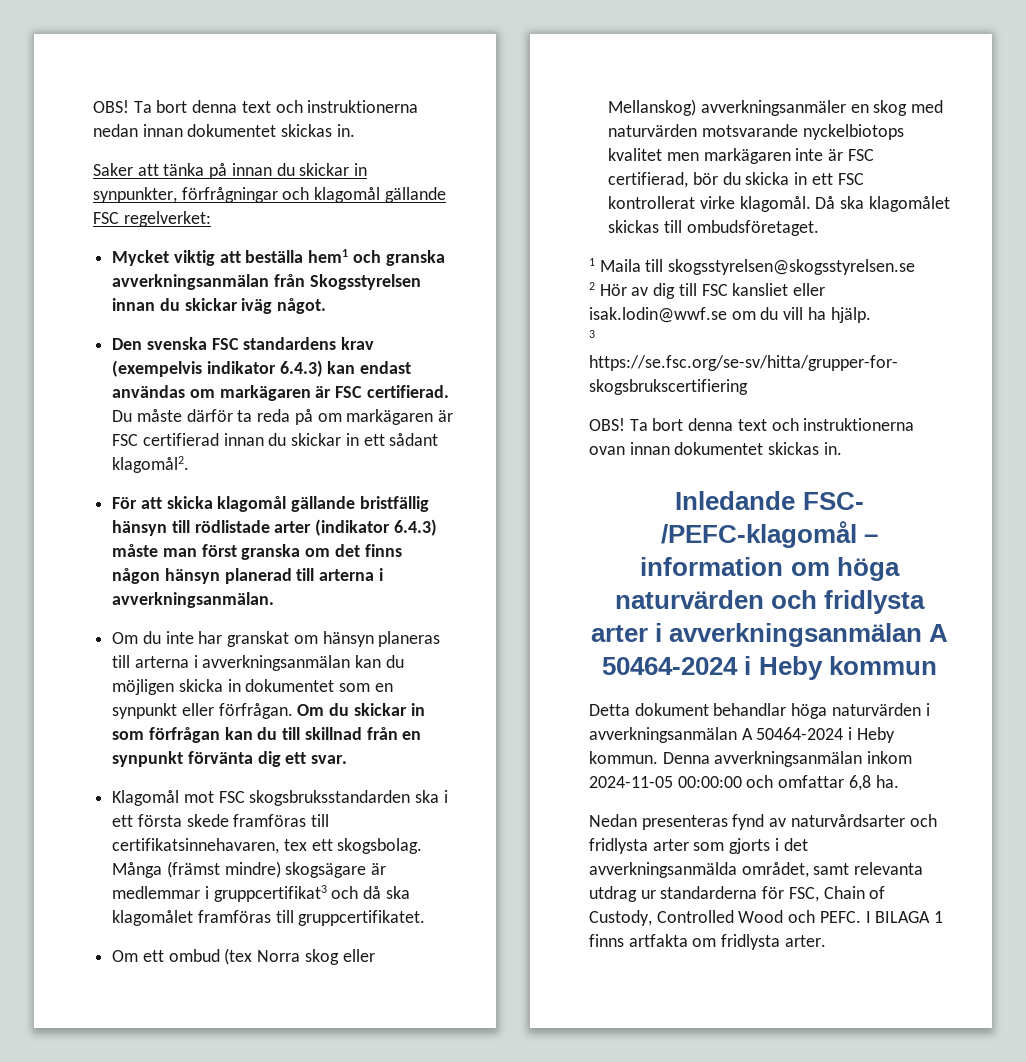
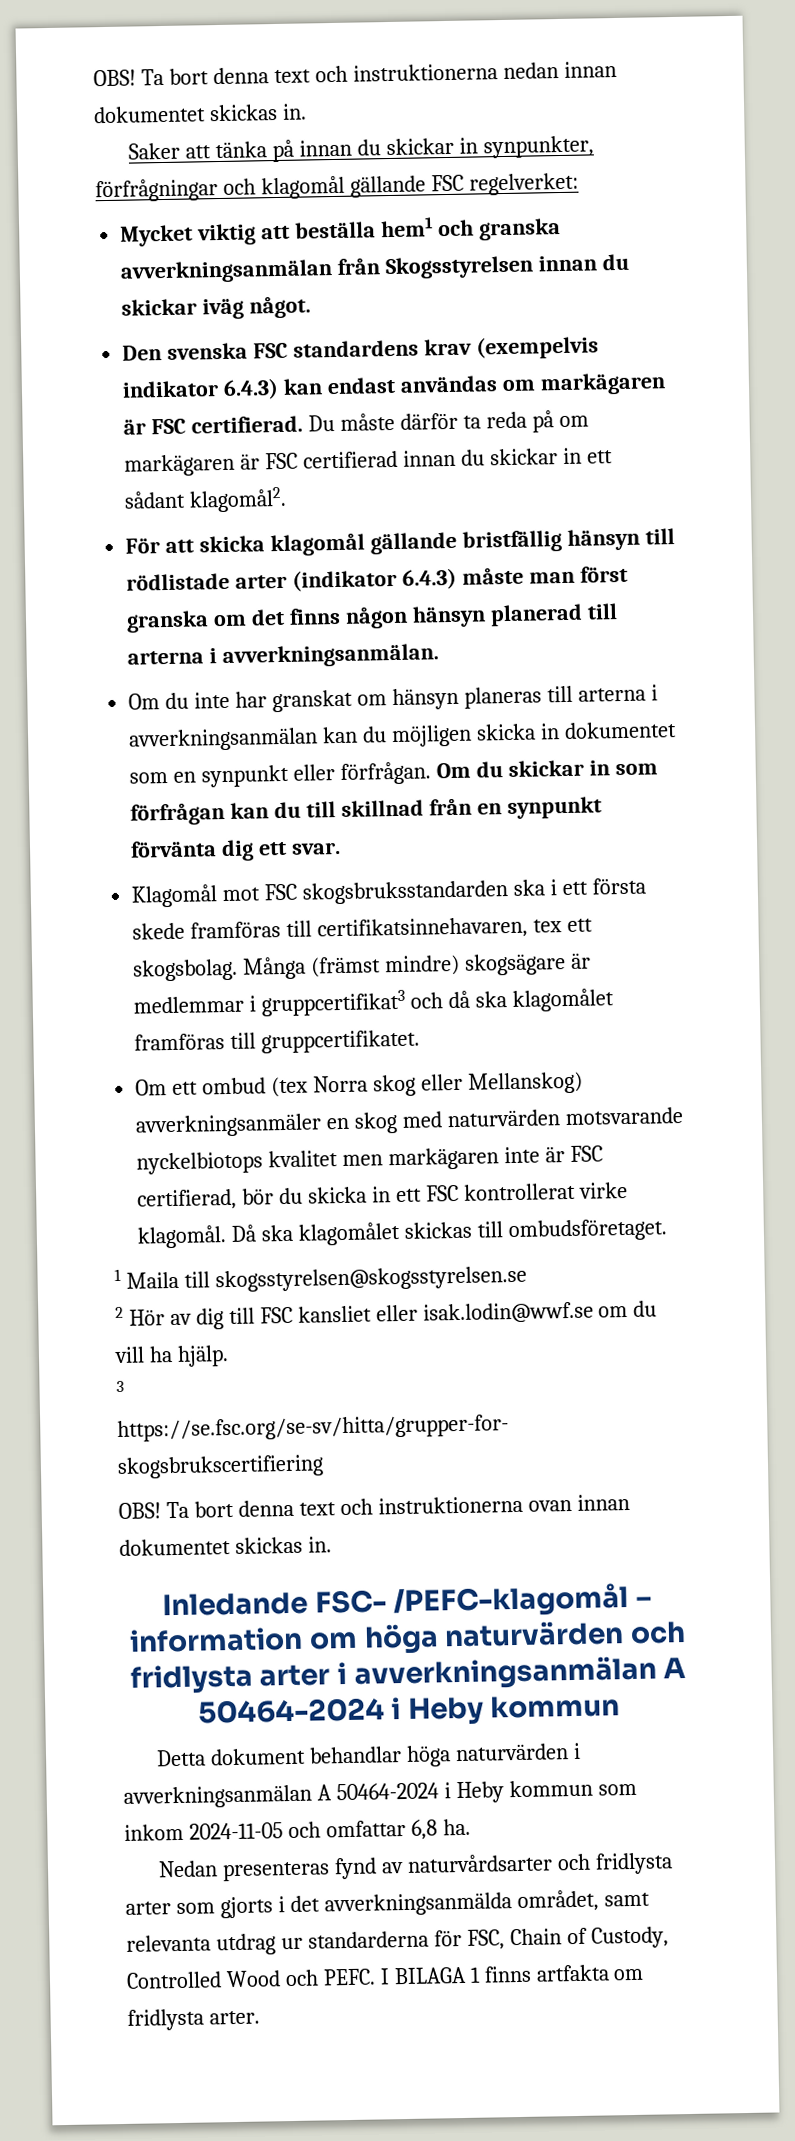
[589,751,863,767] kommun. Denna avverkningsanmälan -> [508,1779,637,1798] kommun som
[677,776,742,788] 00:00:00 -> (283, 1831) none

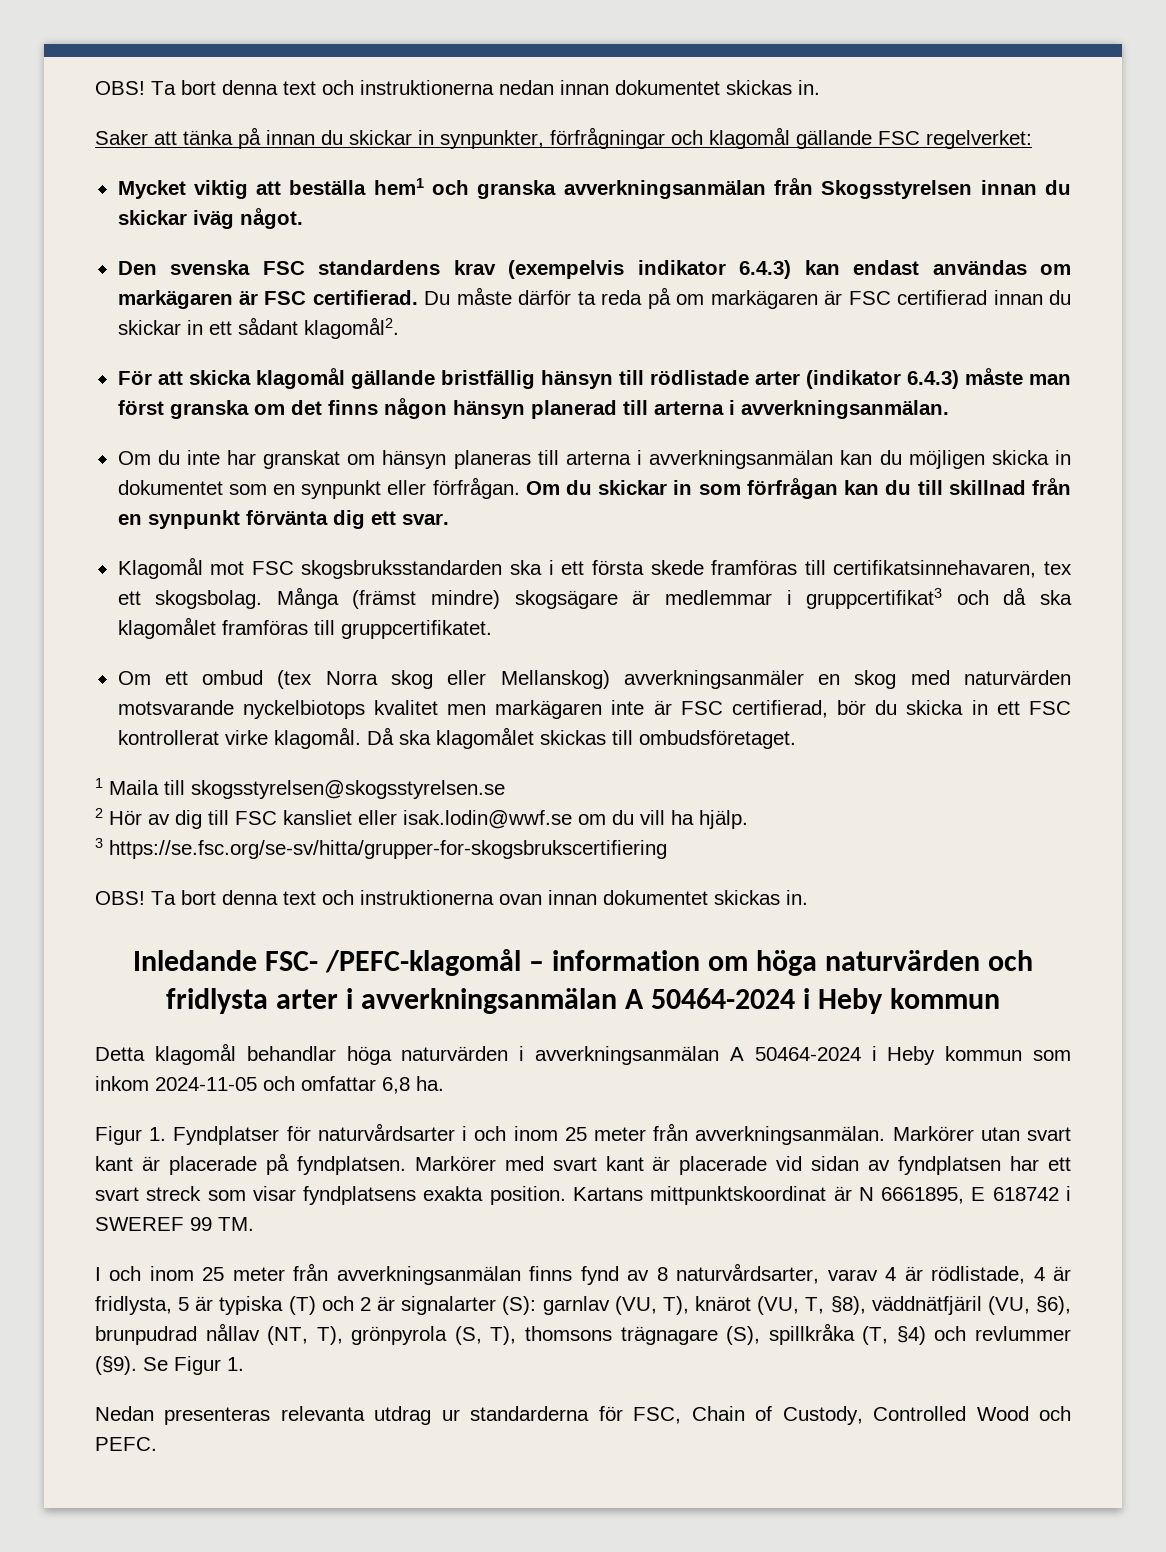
[210,1747,307,1766] dokument -> [154,1043,236,1065] klagomål
[158,1852,673,1882] [125,1889,650,1919] Nedan presenteras fynd av naturvårdsarter och fridlysta arter som gjorts i det avverkningsanmälda området, samt -> [95,1123,1071,1145] [95,1153,1071,1175] [95,1186,1072,1205] [95,1217,254,1231] [95,1263,1072,1285] [95,1296,1071,1315] [95,1323,1071,1345] [95,1356,244,1375] [95,1406,271,1425] Figur 1. Fyndplatser för naturvårdsarter i och inom 25 meter från avverkningsanmälan. Markörer utan svart kant är placerade på fyndplatsen. Markörer med svart kant är placerade vid sidan av fyndplatsen har ett svart streck som visar fyndplatsens exakta position. Kartans mittpunktskoordinat är N 6661895, E 618742 i SWEREF 99 TM. // I och inom 25 meter från avverkningsanmälan finns fynd av 8 naturvårdsarter, varav 4 är rödlistade, 4 är fridlysta, 5 är typiska (T) och 2 är signalarter (S): garnlav (VU, T), knärot (VU, T, §8), väddnätfjäril (VU, §6), brunpudrad nållav (NT, T), grönpyrola (S, T), thomsons trägnagare (S), spillkråka (T, §4) och revlummer (§9). Se Figur 1. // Nedan presenteras
[379,1964,645,1985] [127,2008,260,2031] I BILAGA 1 finns artfakta om fridlysta arter. -> (157, 1444) none

